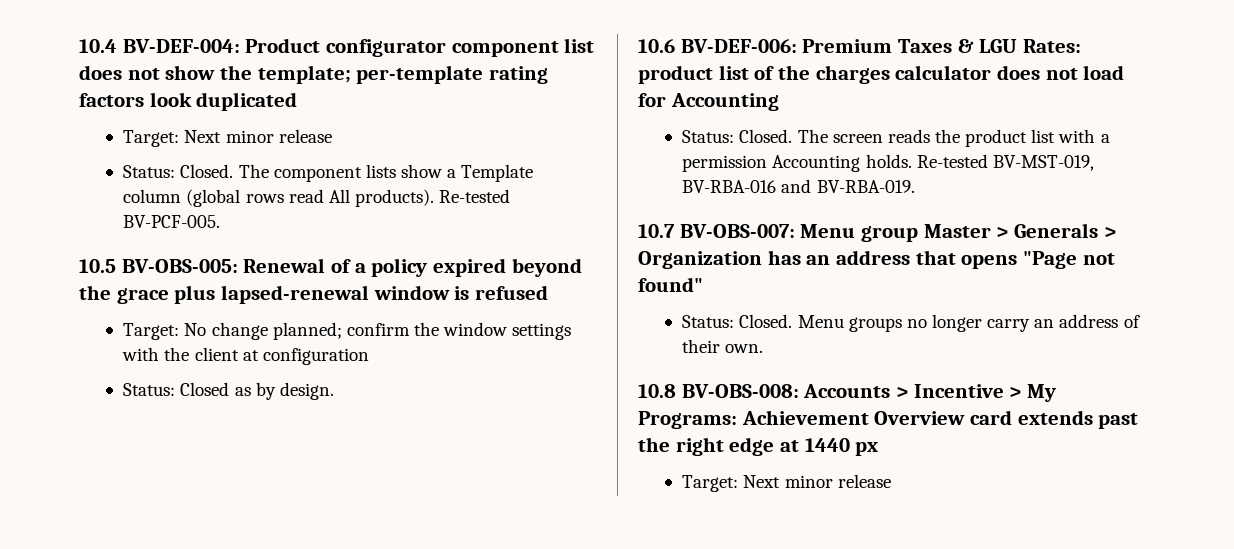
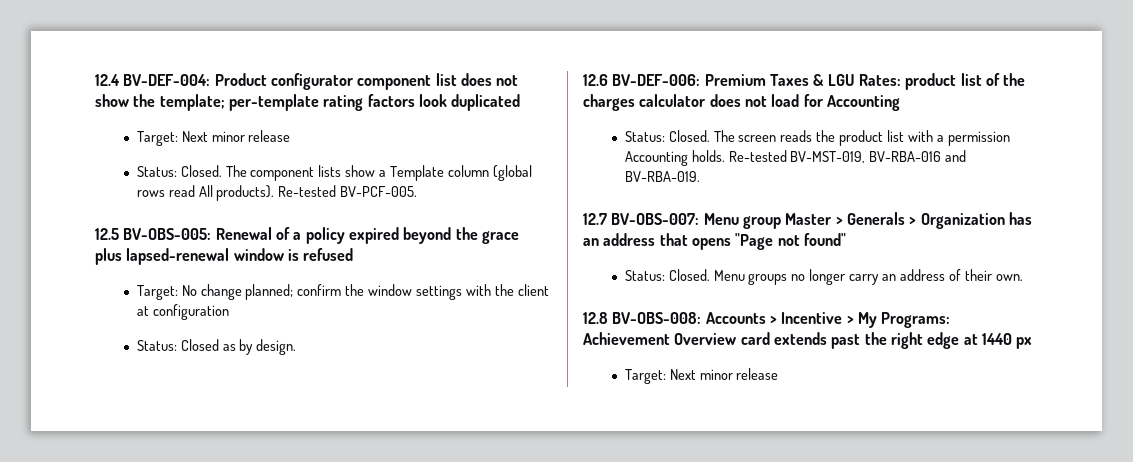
[79,39,117,53] 10.4 -> [95,74,120,86] 12.4
[79,259,116,273] 10.5 -> [95,228,119,240] 12.5
[638,39,675,53] 10.6 -> [583,74,608,86] 12.6
[638,224,675,238] 10.7 -> [583,213,607,225] 12.7
[638,384,676,398] 10.8 -> [583,312,608,324] 12.8

